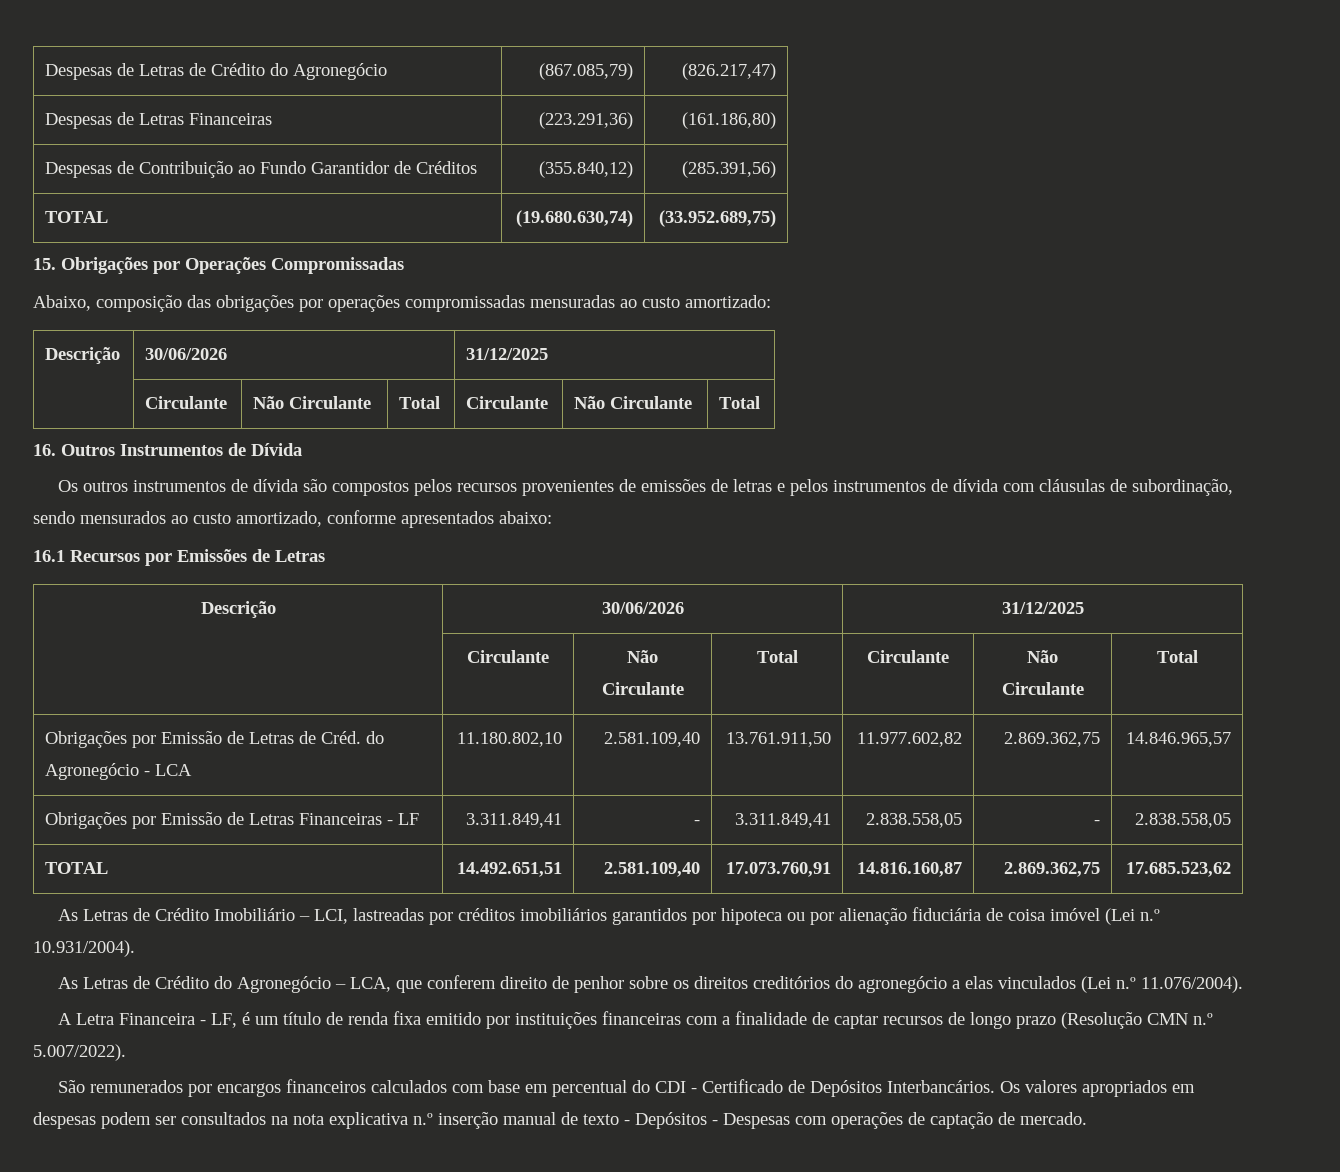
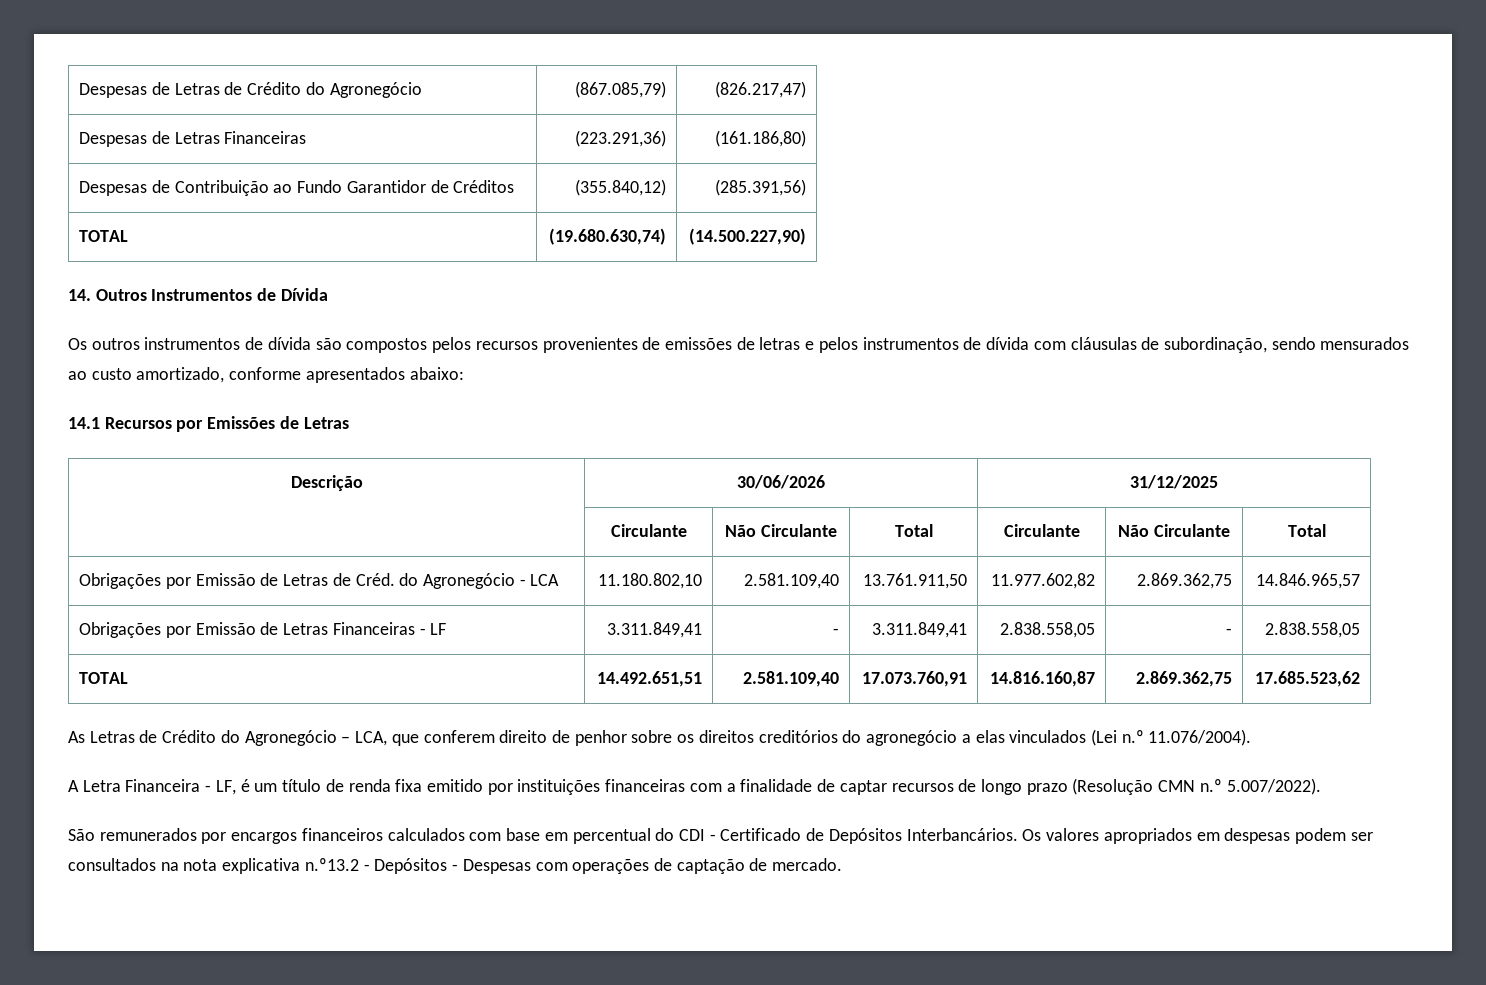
[658,210,776,227] [33,257,404,274] [33,295,771,312] [45,347,121,364] [145,348,228,360] [466,348,549,360] [145,396,228,409] [253,396,372,409] [399,396,441,409] [466,396,549,409] [574,396,693,409] [719,396,761,409] [33,444,56,456] (33.952.689,75) // 15. Obrigações por Operações Compromissadas // Abaixo, composição das obrigações por operações compromissadas mensuradas ao custo amortizado: // Descrição | 30/06/2026 | 31/12/2025 // | Circulante | Não Circulante | Total | Circulante | Não Circulante | Total // 16. -> [688,228,806,245] [68,289,91,301] (14.500.227,90) // 14.
[33,550,65,562] 16.1 -> [68,417,100,429] 14.1
[57,907,1160,925] [33,940,135,957] // As Letras de Crédito Imobiliário – LCI, lastreadas por créditos imobiliários garantidos por hipoteca ou por alienação fiduciária de coisa imóvel (Lei n.º 10.931/2004). -> (1360, 679) none
[413,1112,619,1129] n.º inserção manual de texto -> [304,858,359,871] n.º13.2

